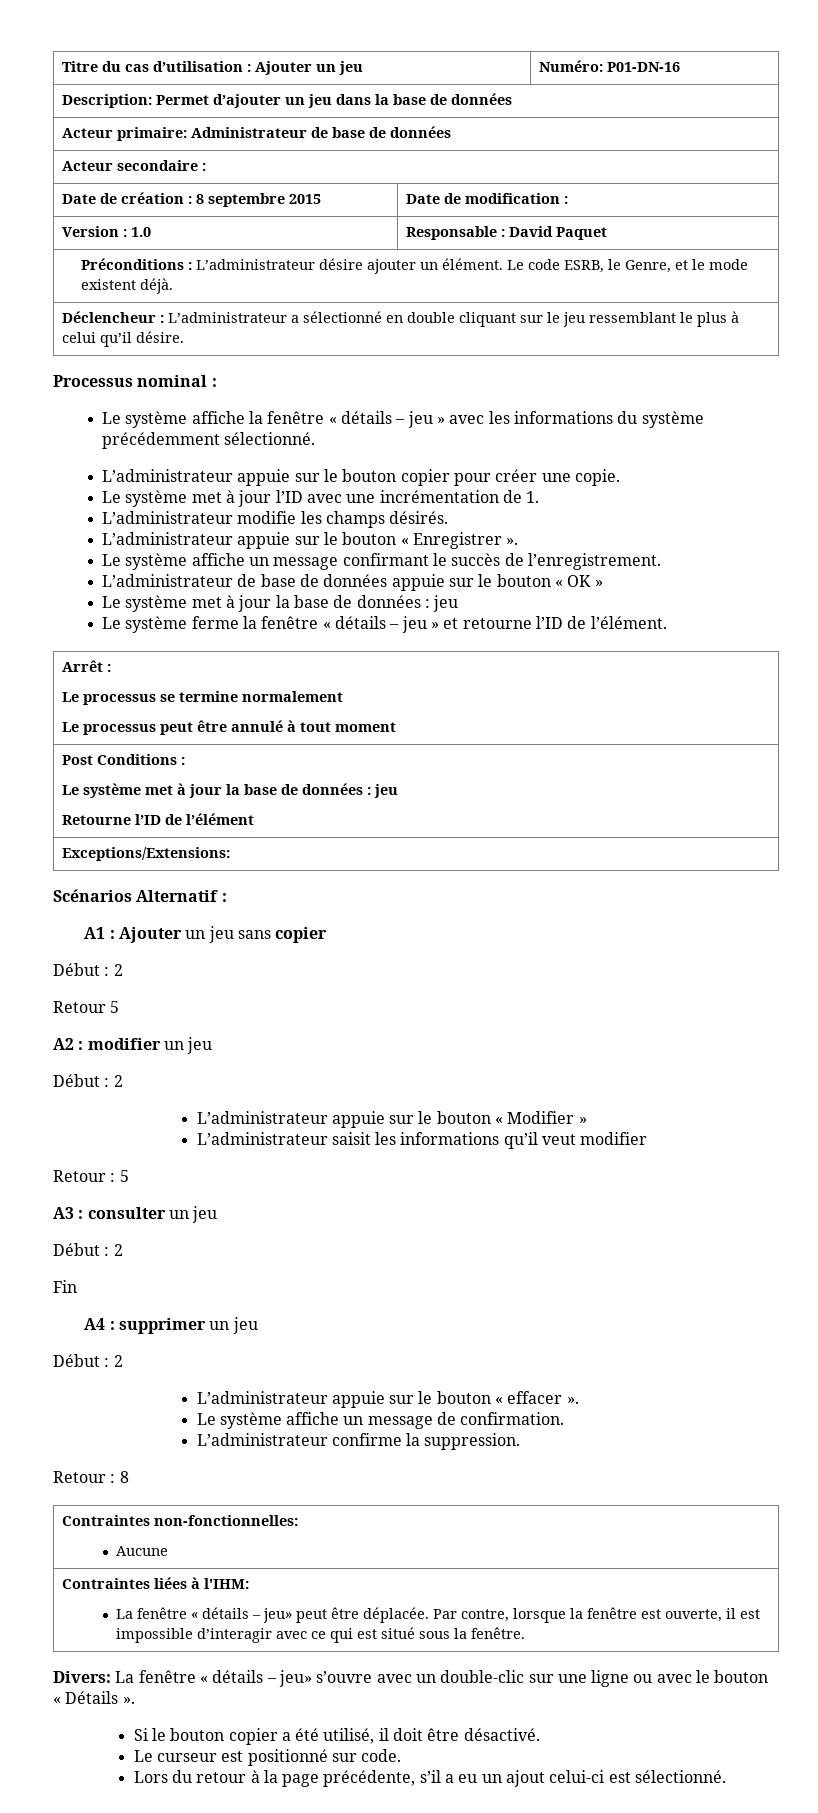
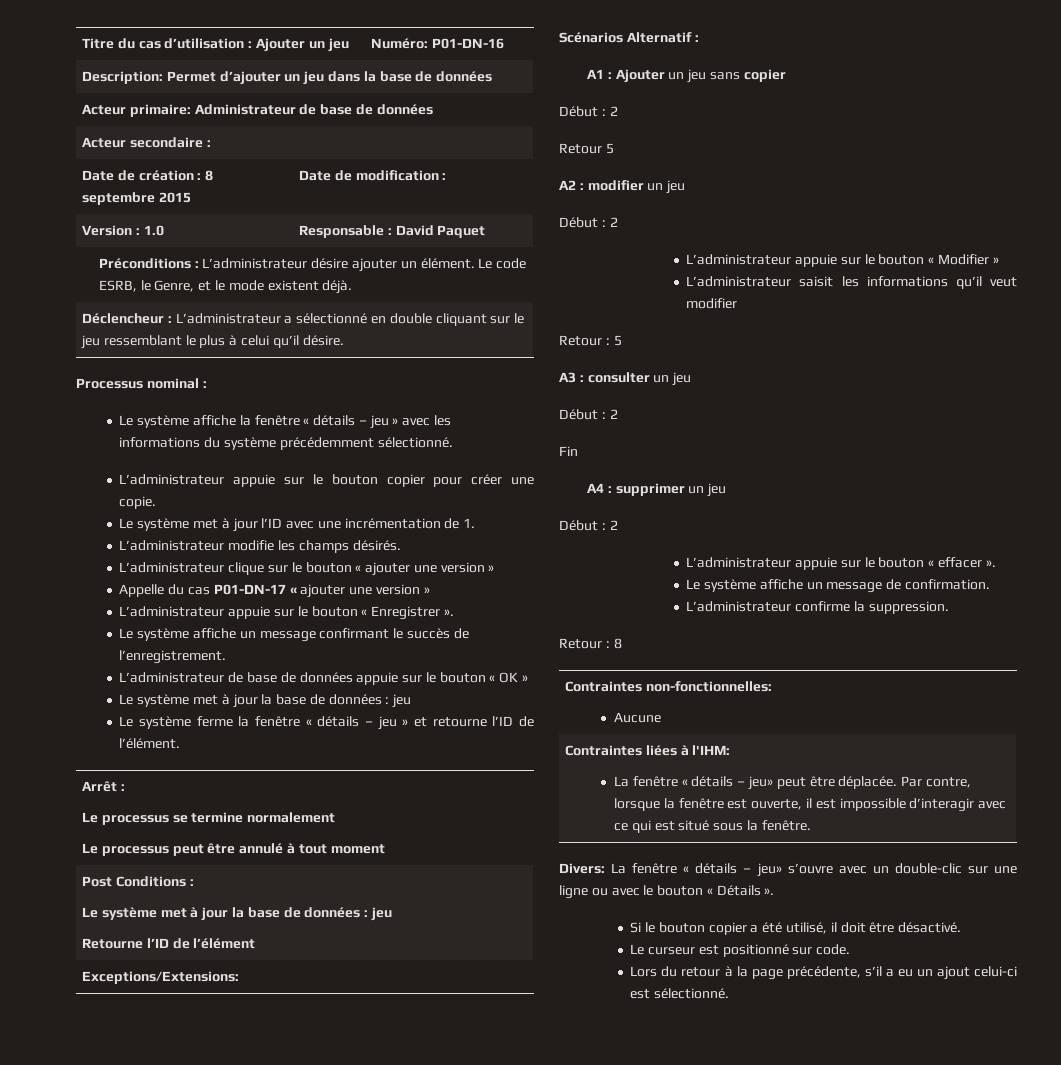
(449, 517) none -> [119,562,495,576] [119,584,430,598] // L’administrateur clique sur le bouton « ajouter une version » // Appelle du cas P01-DN-17 « ajouter une version »

